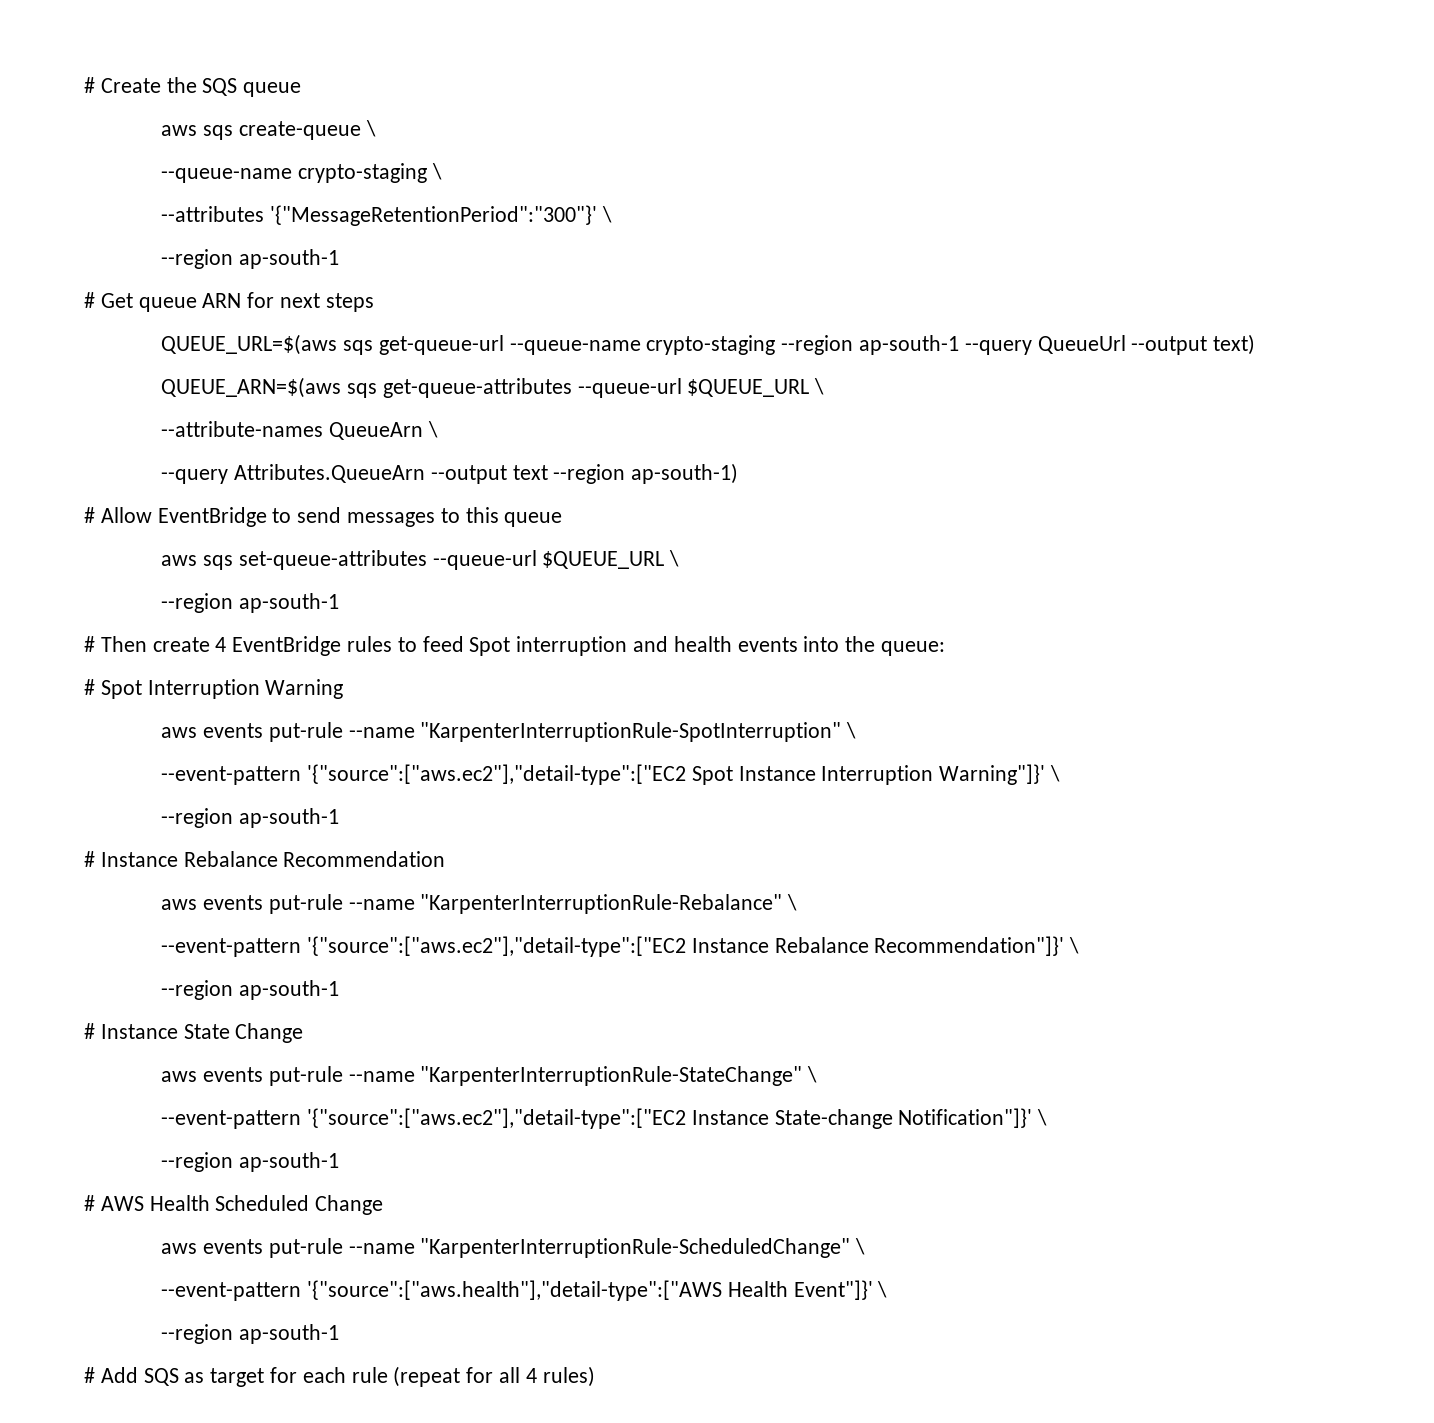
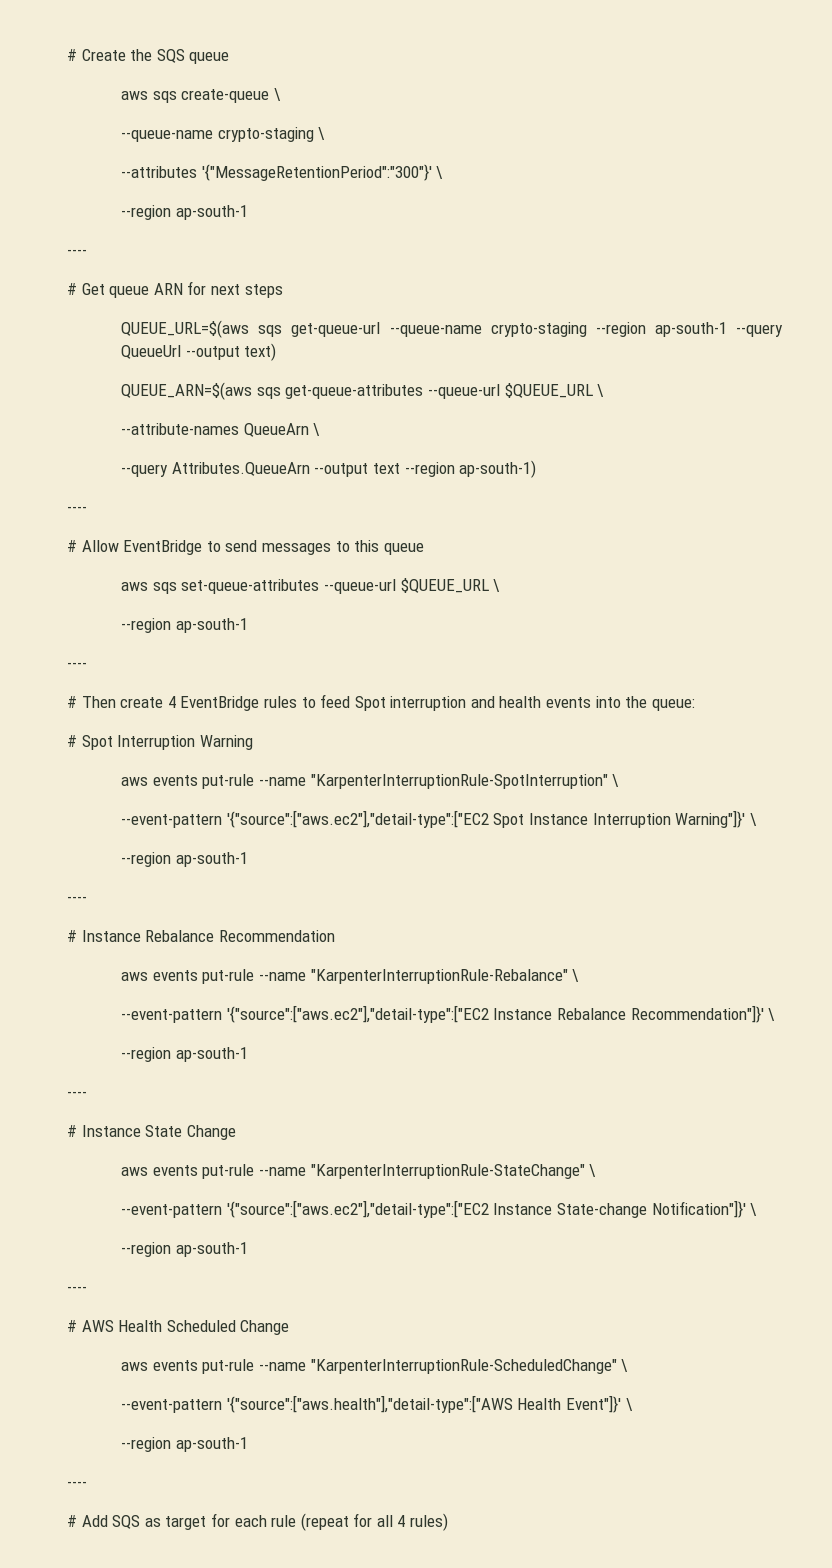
(340, 259) none -> [67,249,87,256] // ----
(739, 473) none -> [67,506,87,513] // ----
(340, 603) none -> [67,662,87,669] // ----
(340, 818) none -> [67,896,87,903] // ----
(340, 990) none -> [67,1091,87,1098] // ----
(340, 1162) none -> [67,1286,87,1293] // ----
(340, 1334) none -> [67,1481,87,1488] // ----

